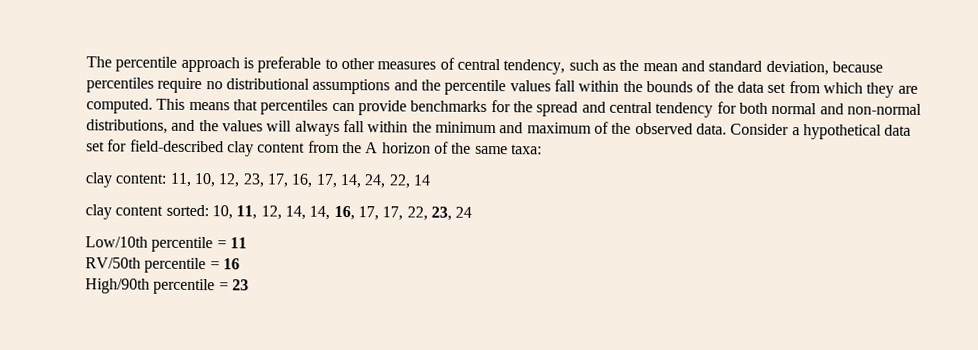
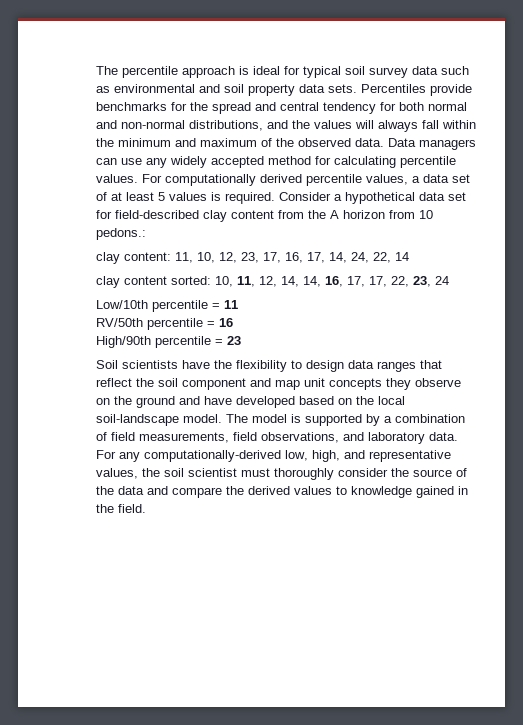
[257,56,883,76] [86,77,918,98] [86,98,355,115] preferable to other measures of central tendency, such as the mean and standard deviation, because percentiles require no distributional assumptions and the percentile values fall within the bounds of the data set from which they are computed. This means that percentiles can -> [253,66,470,78] [96,84,427,96] ideal for typical soil survey data such as environmental and soil property data sets. Percentiles
(727, 129) none -> [388,138,477,150] [96,156,457,168] [96,174,471,186] [96,192,276,204] Data managers can use any widely accepted method for calculating percentile values. For computationally derived percentile values, a data set of at least 5 values is required.
[434,141,543,155] of the same taxa: -> [389,210,434,219] [96,228,147,240] from 10 pedons.:
(250, 285) none -> [96,360,443,372] [96,378,462,390] [96,396,406,408] [96,414,466,426] [96,432,459,444] [96,450,452,462] [96,468,468,480] [96,486,469,498] [96,504,147,513] // Soil scientists have the flexibility to design data ranges that reflect the soil component and map unit concepts they observe on the ground and have developed based on the local soil-landscape model. The model is supported by a combination of field measurements, field observations, and laboratory data. For any computationally-derived low, high, and representative values, the soil scientist must thoroughly consider the source of the data and compare the derived values to knowledge gained in the field.

